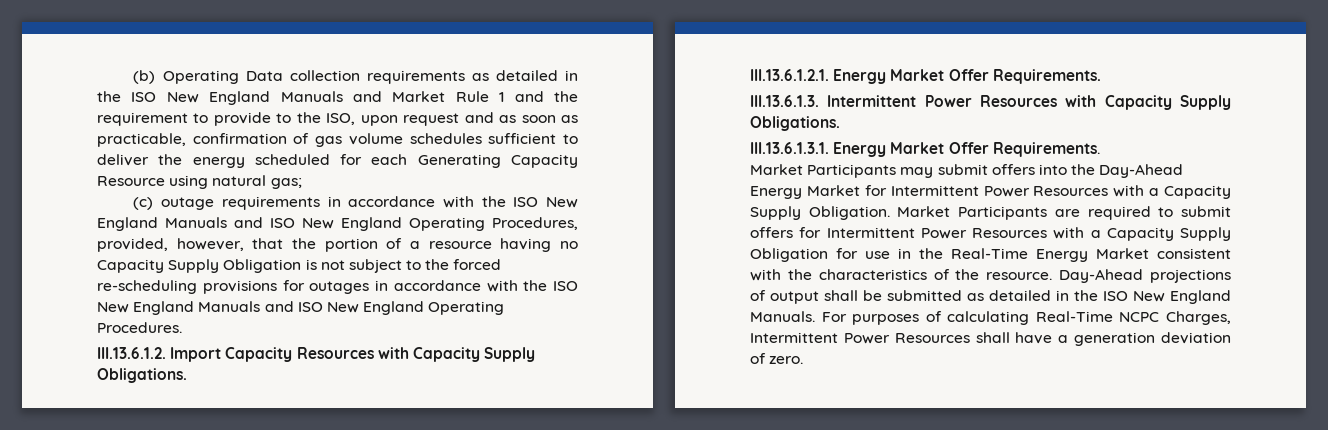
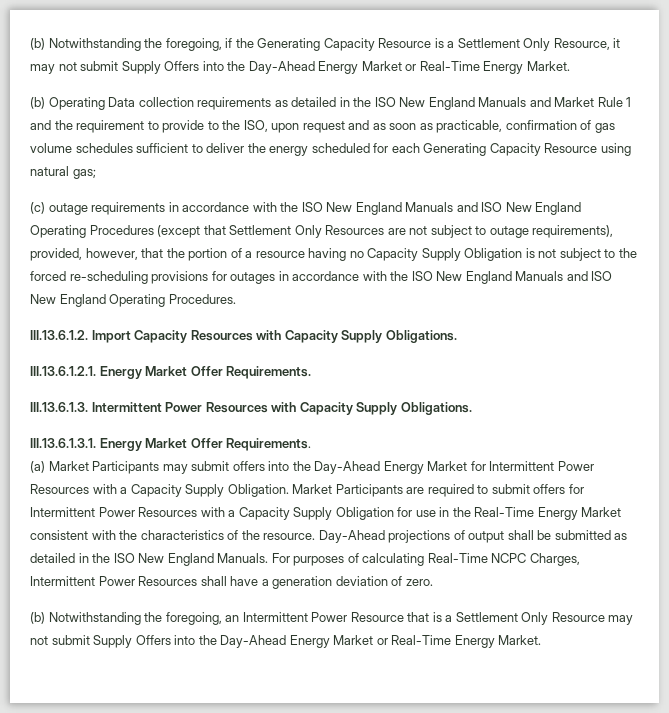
[133,70,156,84] (b) -> [30,38,621,51] [30,61,570,74] [30,97,45,109] (b) Notwithstanding the foregoing, if the Generating Capacity Resource is a Settlement Only Resource, it may not submit Supply Offers into the Day-Ahead Energy Market or Real-Time Energy Market. // (b)
[492,217,578,230] Procedures, -> [89,225,614,238] Procedures (except that Settlement Only Resources are not subject to outage requirements),
(1100, 149) none -> [30,461,45,473] (a)
(804, 360) none -> [30,612,634,625] [30,635,542,648] // (b) Notwithstanding the foregoing, an Intermittent Power Resource that is a Settlement Only Resource may not submit Supply Offers into the Day-Ahead Energy Market or Real-Time Energy Market.

